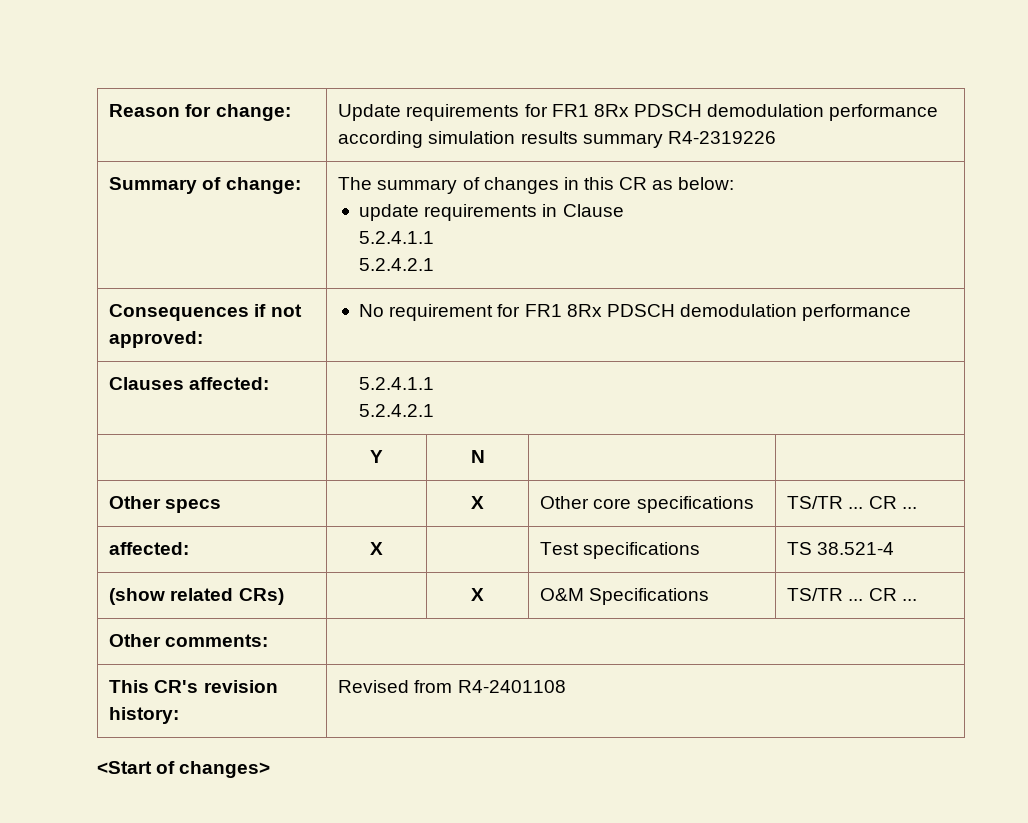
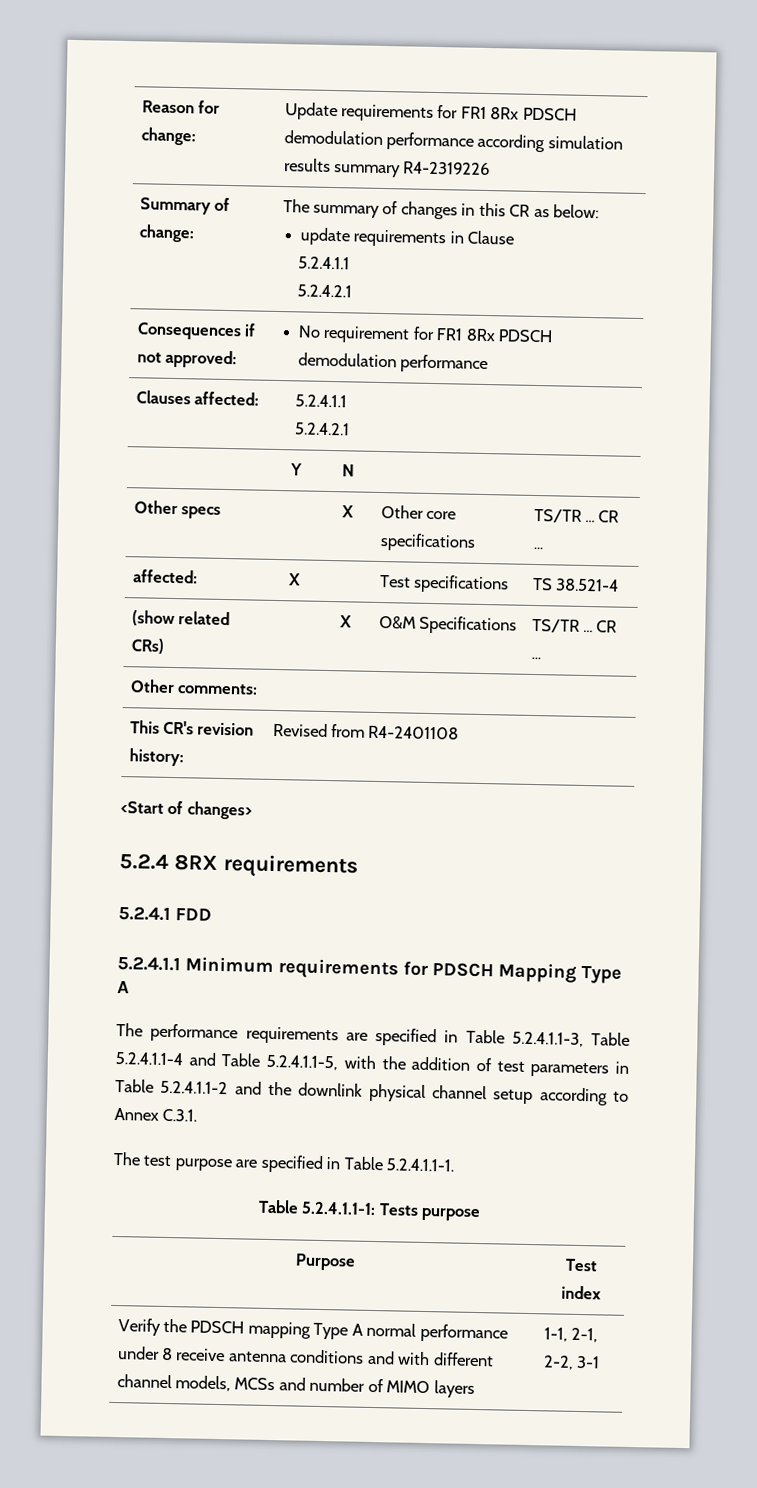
(271, 769) none -> [119,853,358,879] [118,905,212,922] [117,955,622,984] [117,980,130,994] [116,1022,631,1048] [115,1051,630,1078] [115,1078,630,1106] [114,1107,198,1122] [113,1151,455,1173] [257,1199,482,1222] [295,1253,356,1271] [565,1258,598,1272] [561,1285,601,1300] [117,1318,508,1343] [117,1346,494,1367] [116,1374,475,1398] [543,1327,599,1343] [542,1355,601,1370] // 5.2.4 8RX requirements // 5.2.4.1 FDD // 5.2.4.1.1 Minimum requirements for PDSCH Mapping Type A // The performance requirements are specified in Table 5.2.4.1.1-3, Table 5.2.4.1.1-4 and Table 5.2.4.1.1-5, with the addition of test parameters in Table 5.2.4.1.1-2 and the downlink physical channel setup according to Annex C.3.1. // The test purpose are specified in Table 5.2.4.1.1-1. // Table 5.2.4.1.1-1: Tests purpose // Purpose | Test index // Verify the PDSCH mapping Type A normal performance under 8 receive antenna conditions and with different channel models, MCSs and number of MIMO layers | 1-1, 2-1, 2-2, 3-1

